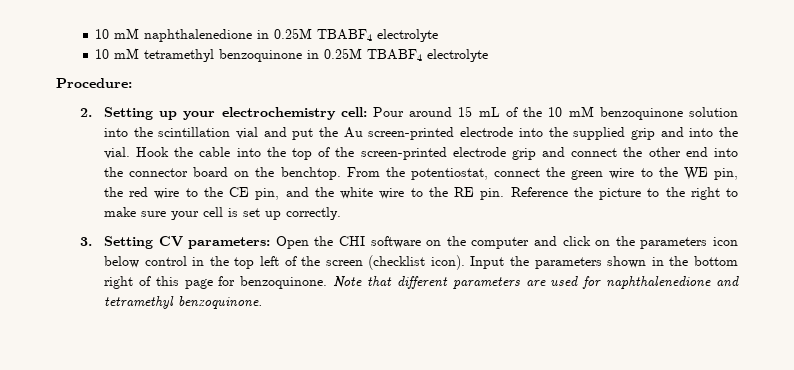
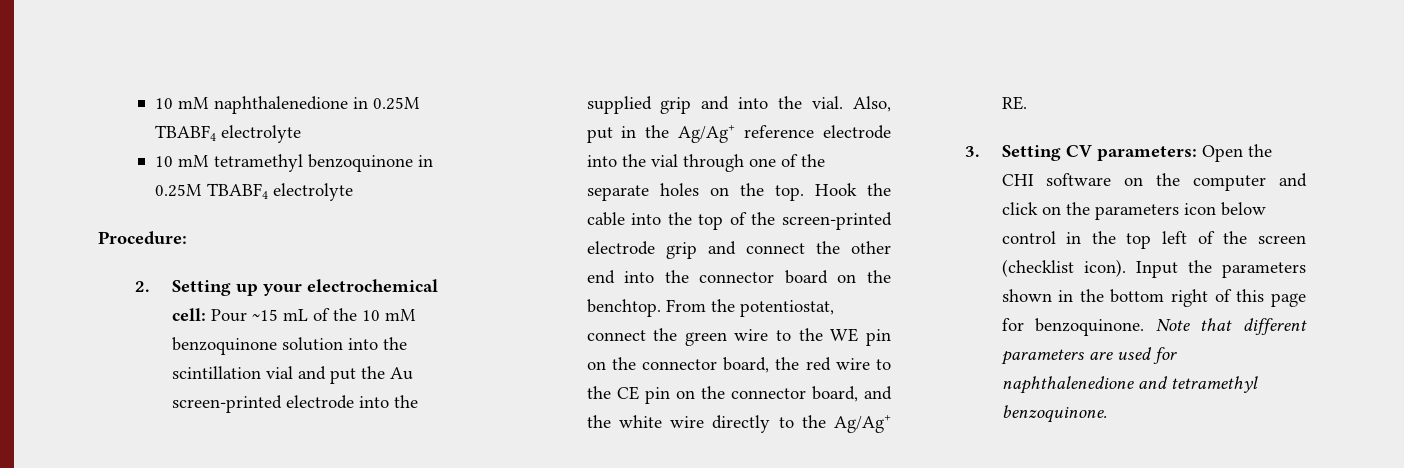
[221,107,336,120] electrochemistry -> [306,279,438,292] electrochemical
[409,106,473,117] around 15 -> [251,309,278,321] ~15
(130, 153) none -> [853,96,891,112] [586,125,891,143] [586,154,825,172] [586,183,804,201] Also, put in the Ag/Ag+ reference electrode into the vial through one of the separate holes on the top.
[714,168,739,180] pin, -> [866,329,891,346] [586,357,770,373] pin on the connector board,
[255,188,280,200] pin, -> [644,386,858,404] pin on the connector board,
[410,187,738,200] [103,207,341,220] to the RE pin. Reference the picture to the right to make sure your cell is set up correctly. -> [712,415,891,433] [1001,96,1027,110] directly to the Ag/Ag+ RE.

